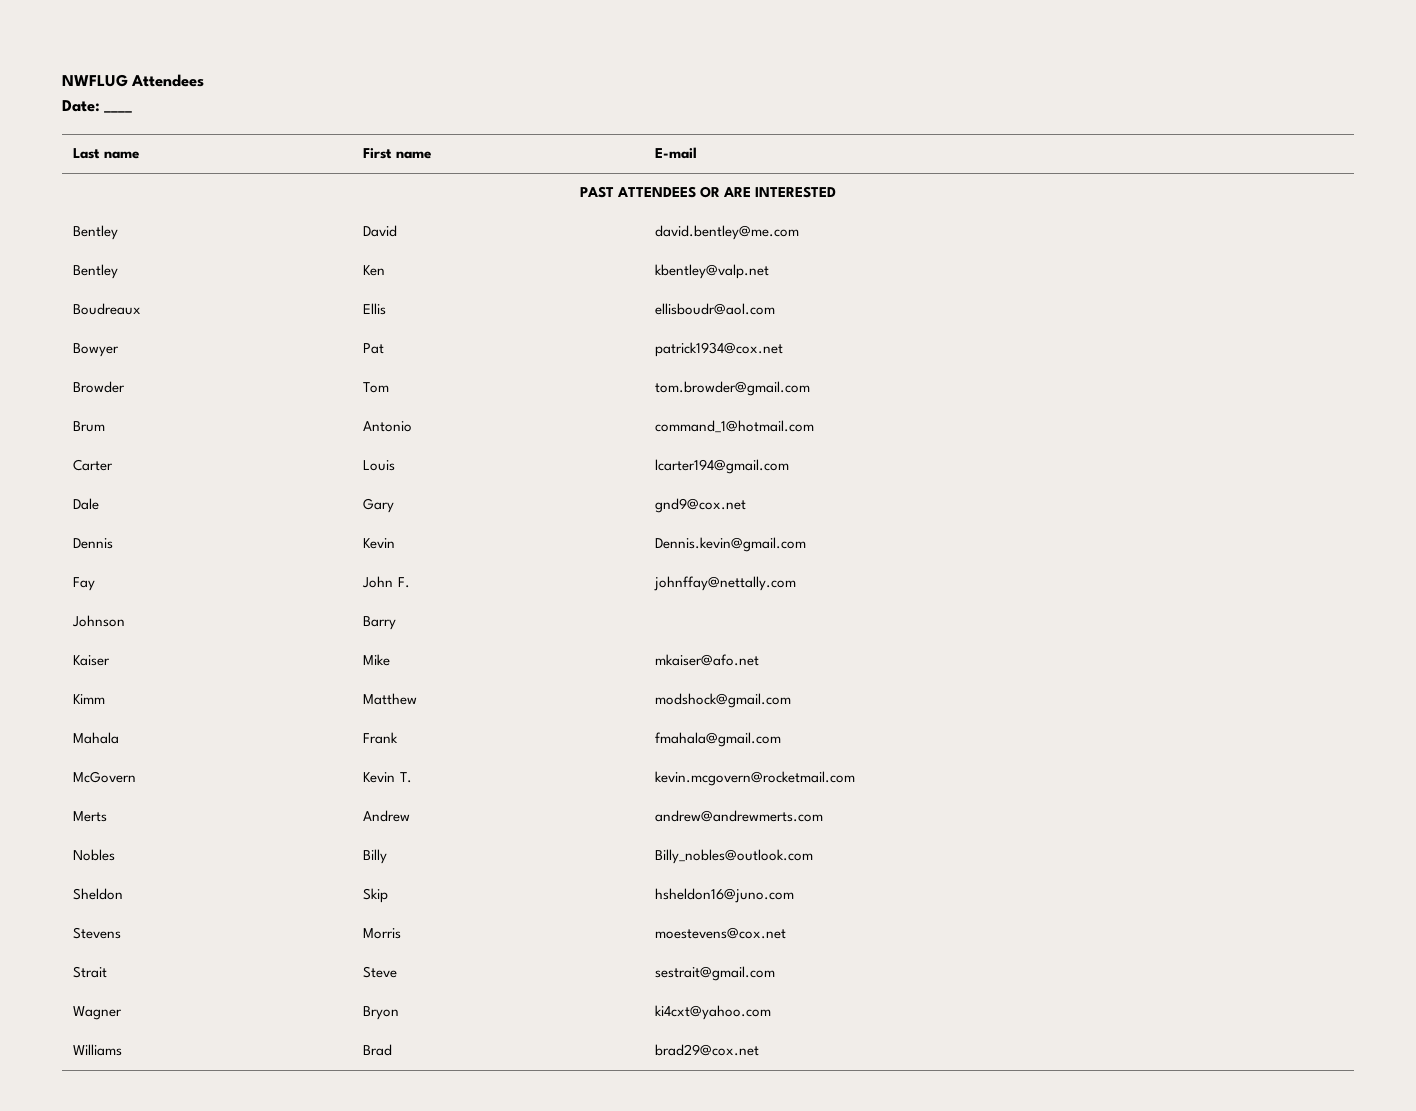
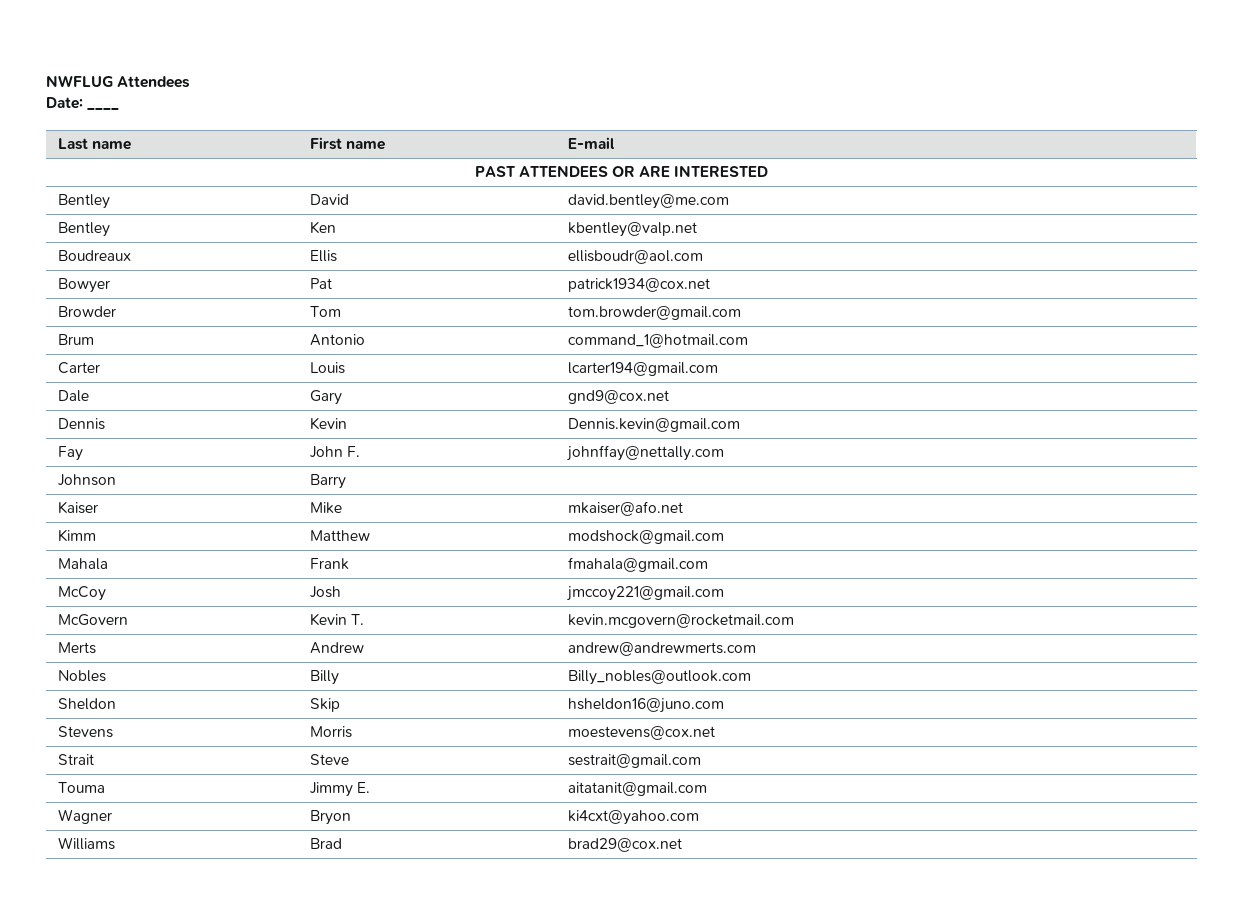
(782, 739) none -> [57,586,106,601] [309,586,341,598] [566,586,724,601] // McCoy | Josh | jmccoy221@gmail.com
(776, 973) none -> [57,782,105,793] [309,782,370,797] [567,782,707,796] // Touma | Jimmy E. | aitatanit@gmail.com

